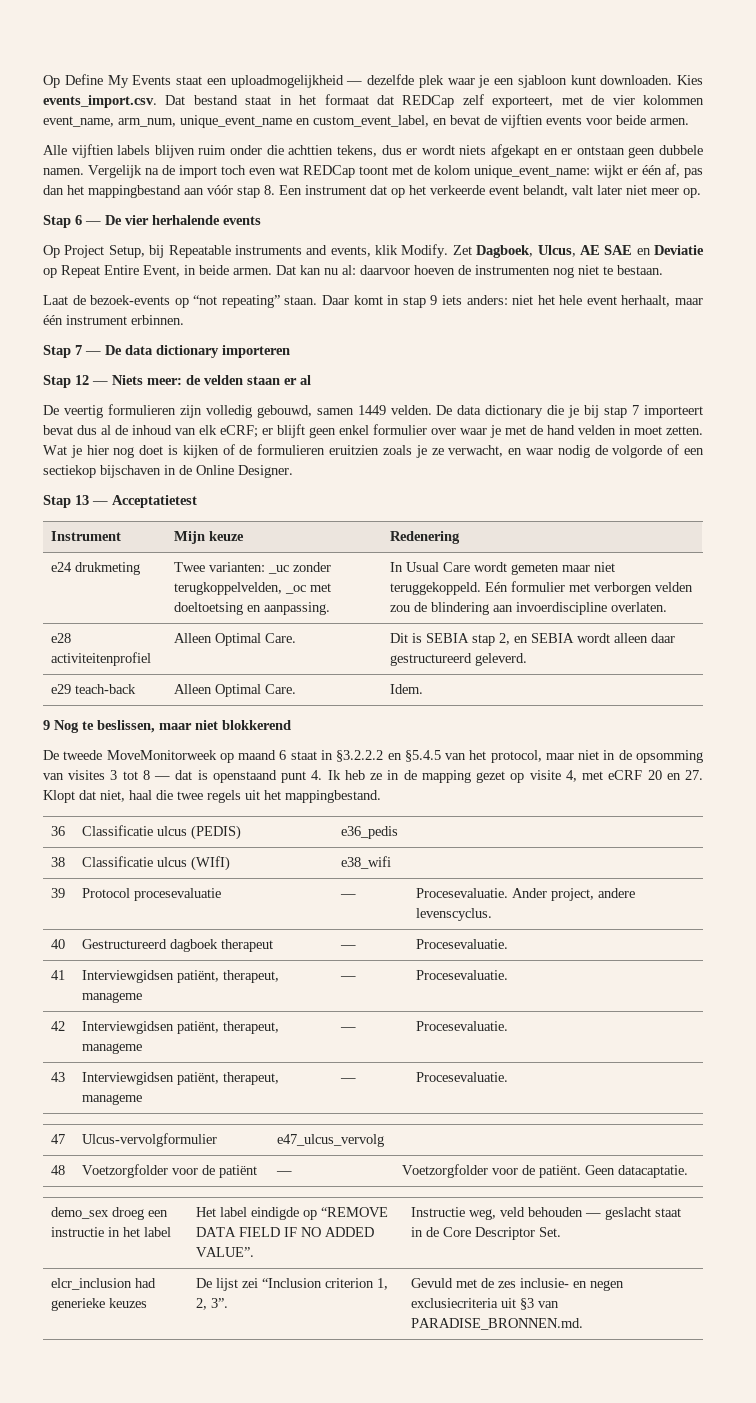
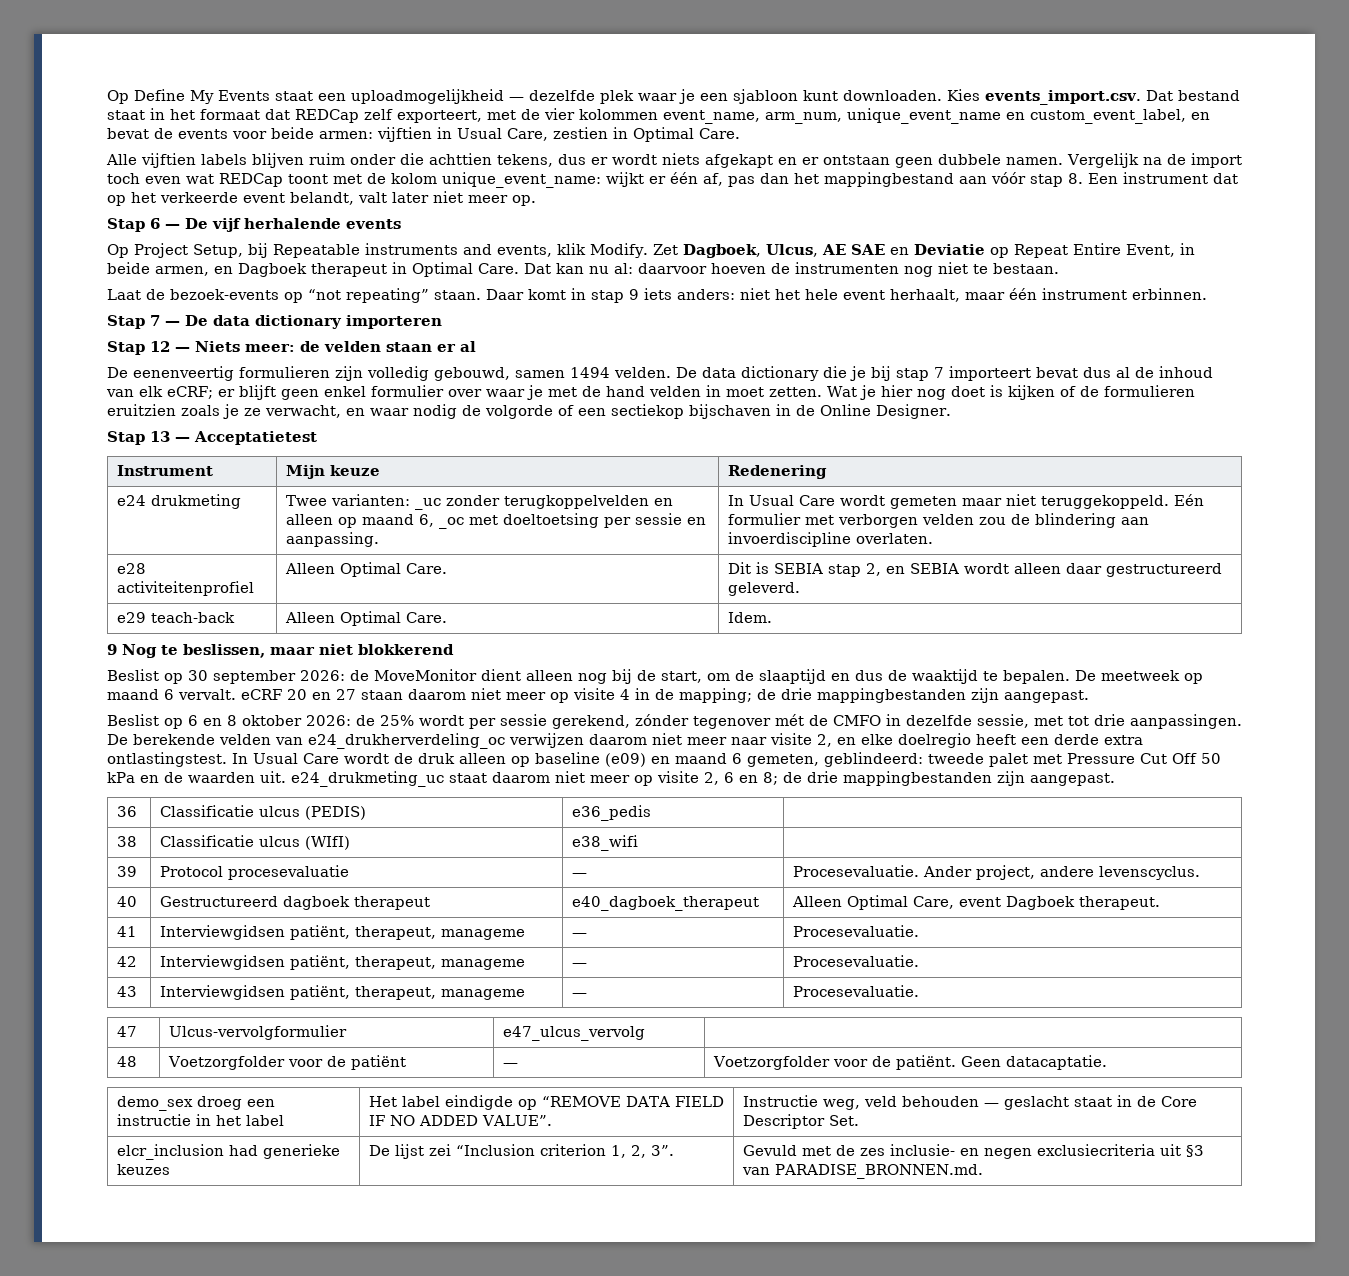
[501,114,543,128] vijftien -> (173, 133) none
[650,118,689,125] armen. -> [319,127,740,142] armen: vijftien in Usual Care, zestien in Optimal Care.
[125,215,149,225] vier -> [212,218,241,232] vijf
[233,268,272,275] armen. -> [155,262,519,277] armen, en Dagboek therapeut in Optimal Care.
[63,405,103,418] veertig -> [133,366,234,381] eenenveertig
[357,405,386,415] 1449 -> [570,367,610,378] 1494
[174,582,283,595] terugkoppelvelden, -> [503,495,673,509] [285,514,434,528] terugkoppelvelden en alleen op maand 6,
(244, 608) none -> [603,513,682,528] per sessie
[43,750,704,763] [43,770,704,783] [43,790,381,803] De tweede MoveMonitorweek op maand 6 staat in §3.2.2.2 en §5.4.5 van het protocol, maar niet in de opsomming van visites 3 tot 8 — dat is openstaand punt 4. Ik heb ze in de mapping gezet op visite 4, met eCRF 20 en 27. Klopt dat niet, haal die twee regels uit het mappingbestand. -> [107,669,1203,684] [107,688,1089,703] [107,714,1242,729] [107,733,1143,749] [107,752,1221,767] [107,771,1115,787] Beslist op 30 september 2026: de MoveMonitor dient alleen nog bij de start, om de slaaptijd en dus de waaktijd te bepalen. De meetweek op maand 6 vervalt. eCRF 20 en 27 staan daarom niet meer op visite 4 in de mapping; de drie mappingbestanden zijn aangepast. // Beslist op 6 en 8 oktober 2026: de 25% wordt per sessie gerekend, zónder tegenover mét de CMFO in dezelfde sessie, met tot drie aanpassingen. De berekende velden van e24_drukherverdeling_oc verwijzen daarom niet meer naar visite 2, en elke doelregio heeft een derde extra ontlastingstest. In Usual Care wordt de druk alleen op baseline (e09) en maand 6 gemeten, geblindeerd: tweede palet met Pressure Cut Off 50 kPa en de waarden uit. e24_drukmeting_uc staat daarom niet meer op visite 2, 6 en 8; de drie mappingbestanden zijn aangepast.
[340,945,357,949] [416,939,509,949] — | Procesevaluatie. -> [571,896,759,911] [791,895,1160,910] e40_dagboek_therapeut | Alleen Optimal Care, event Dagboek therapeut.

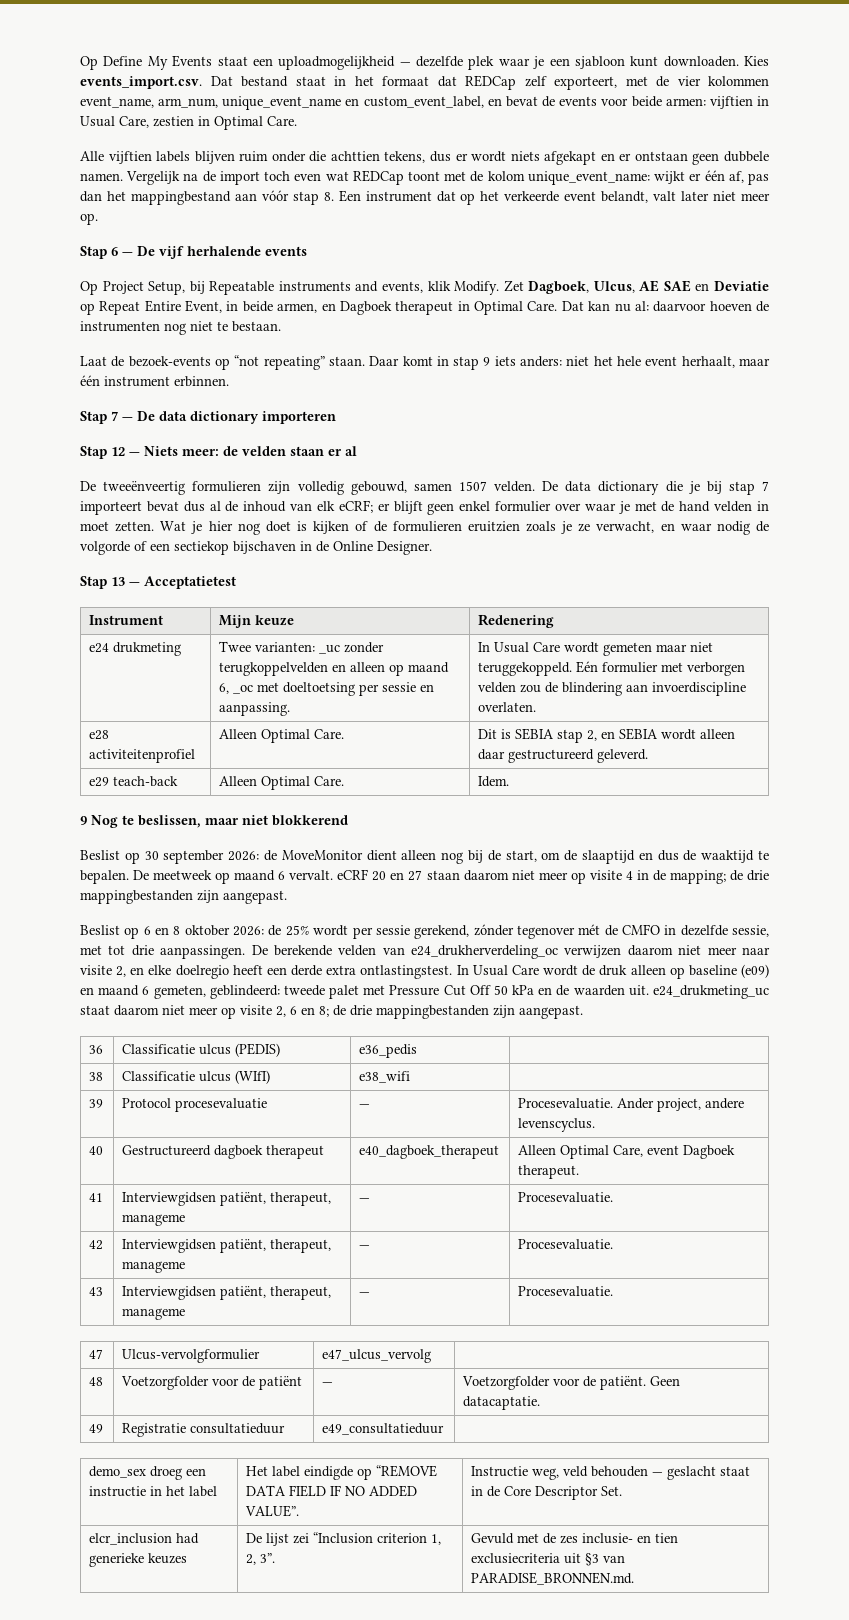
[133,366,234,381] eenenveertig -> [103,481,186,495] tweeënveertig
[570,367,610,378] 1494 -> [458,481,487,491] 1507
(1107, 1062) none -> [89,1424,104,1433] [122,1423,286,1437] [322,1423,445,1435] // 49 | Registratie consultatieduur | e49_consultatieduur |
[983,1148,1032,1159] negen -> [655,1533,679,1543] tien

